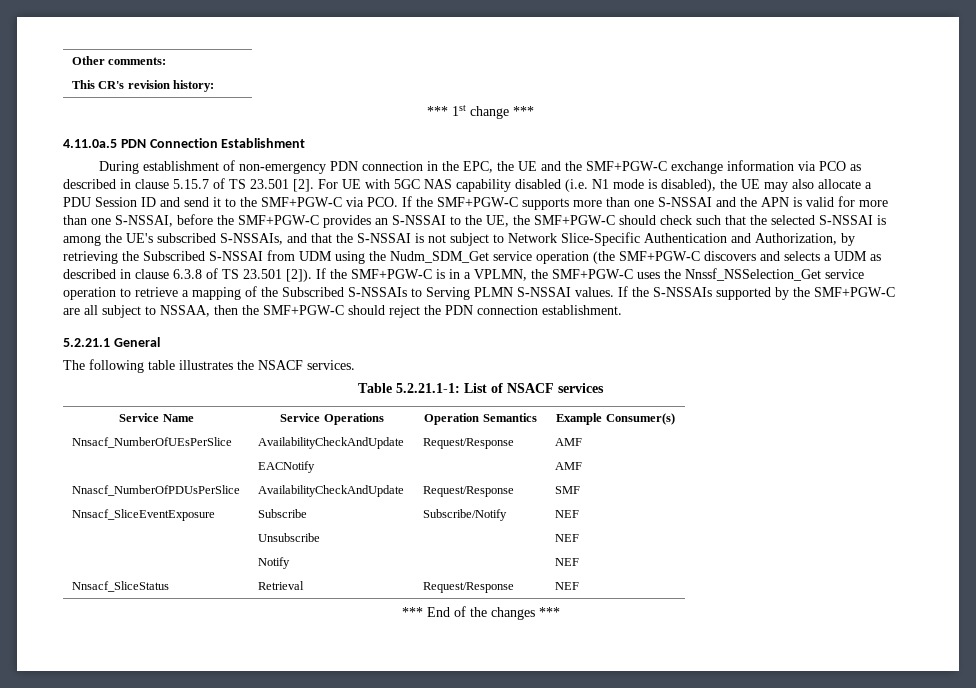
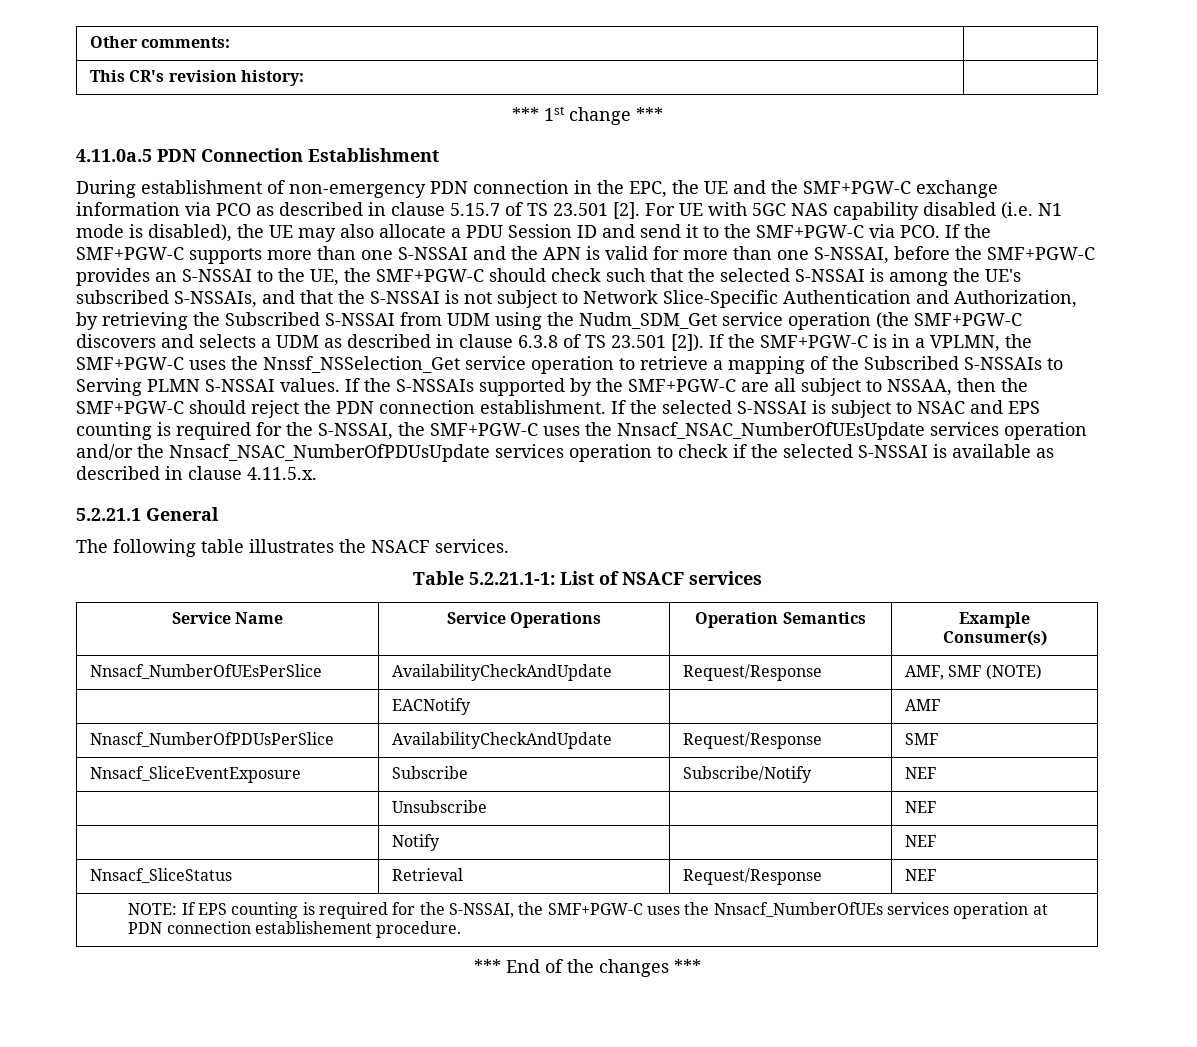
(622, 310) none -> [611,400,1040,418] [76,422,1087,440] [76,444,1054,462] [76,466,317,480] If the selected S-NSSAI is subject to NSAC and EPS counting is required for the S-NSSAI, the SMF+PGW-C uses the Nnsacf_NSAC_NumberOfUEsUpdate services operation and/or the Nnsacf_NSAC_NumberOfPDUsUpdate services operation to check if the selected S-NSSAI is available as described in clause 4.11.5.x.
[554,438,582,446] AMF -> [905,664,1042,680] AMF, SMF (NOTE)
(579, 586) none -> [128,902,1048,919] [128,921,462,938] // NOTE: If EPS counting is required for the S-NSSAI, the SMF+PGW-C uses the Nnsacf_NumberOfUEs services operation at PDN connection establishement procedure.

